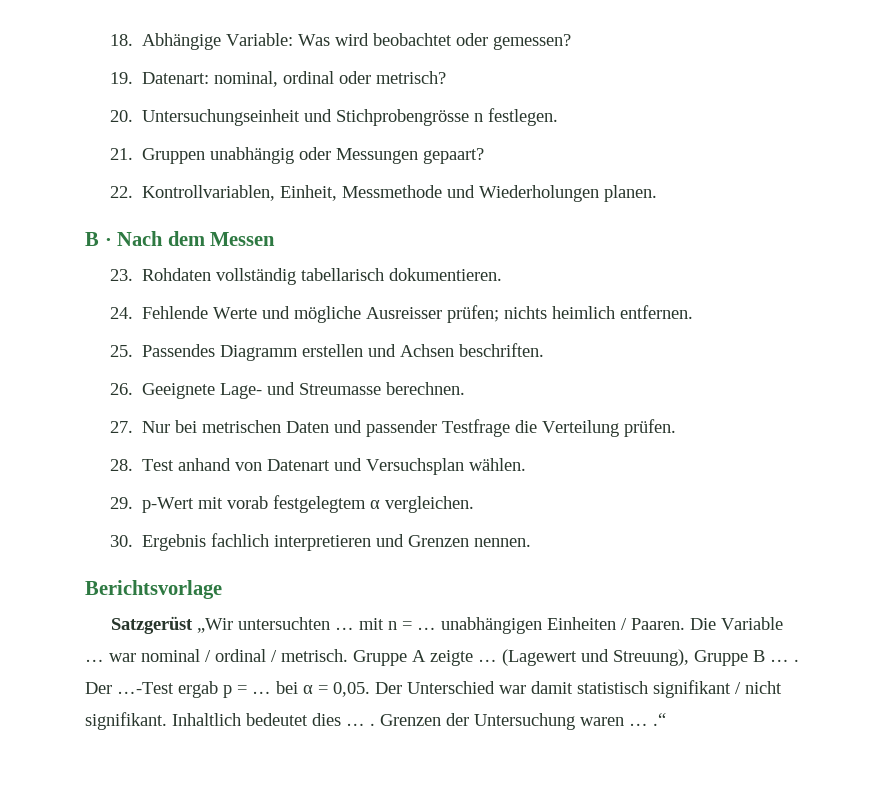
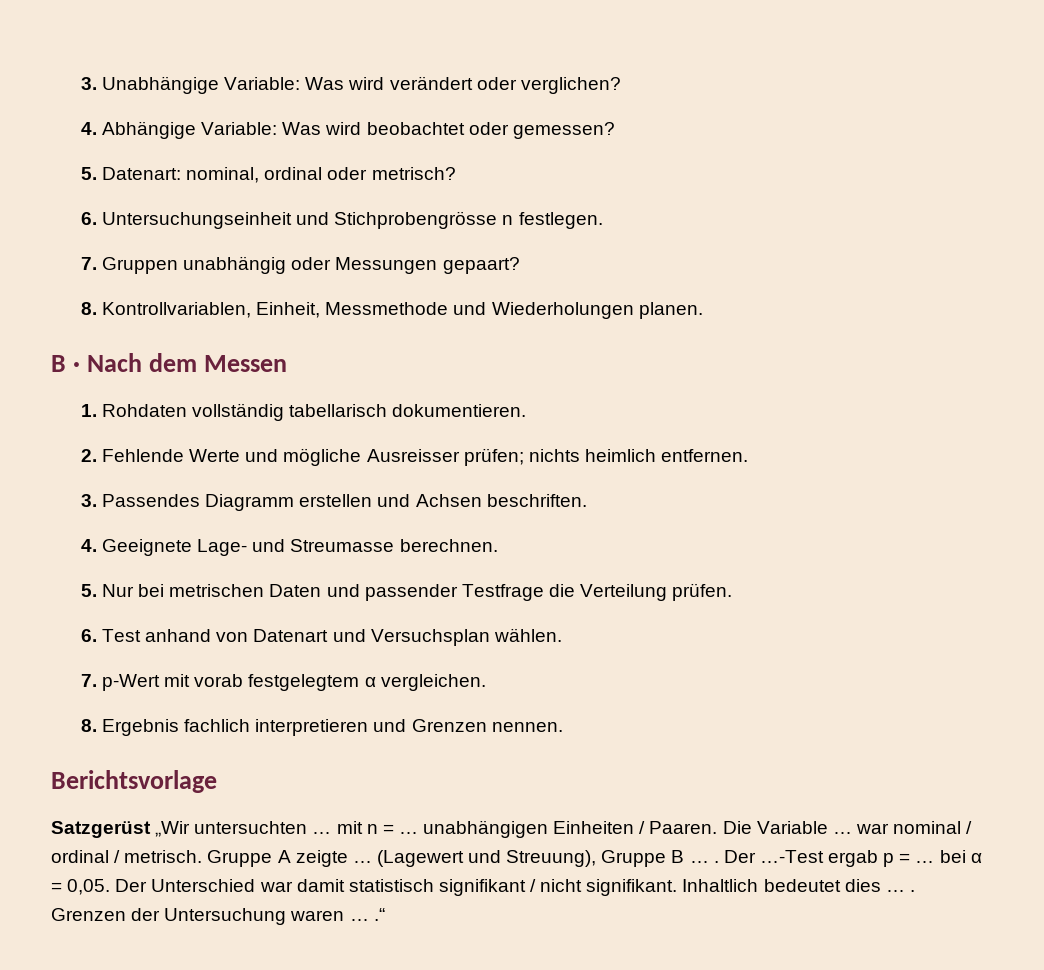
[109,34,133,46] 18. -> [80,76,621,94] [80,122,97,135] 3. Unabhängige Variable: Was wird verändert oder verglichen? // 4.
[109,72,133,84] 19. -> [80,167,97,180] 5.
[109,110,133,122] 20. -> [80,212,97,225] 6.
[109,148,133,160] 21. -> [80,257,97,270] 7.
[109,186,133,198] 22. -> [80,302,97,315] 8.
[109,269,133,281] 23. -> [80,404,97,417] 1.
[109,307,133,319] 24. -> [80,449,97,462] 2.
[109,345,133,357] 25. -> [80,494,97,507] 3.
[109,383,133,395] 26. -> [80,539,97,552] 4.
[109,421,133,433] 27. -> [80,584,97,597] 5.
[109,459,133,471] 28. -> [80,629,97,642] 6.
[109,497,133,509] 29. -> [80,674,97,687] 7.
[109,535,133,547] 30. -> [80,719,97,732] 8.

